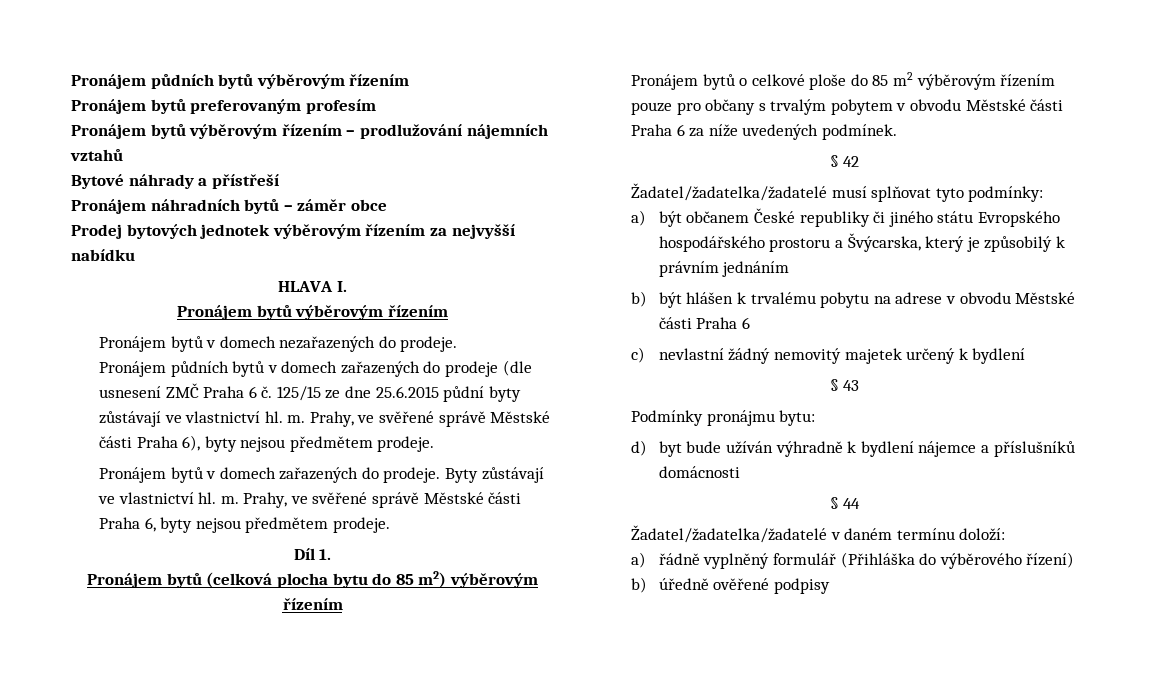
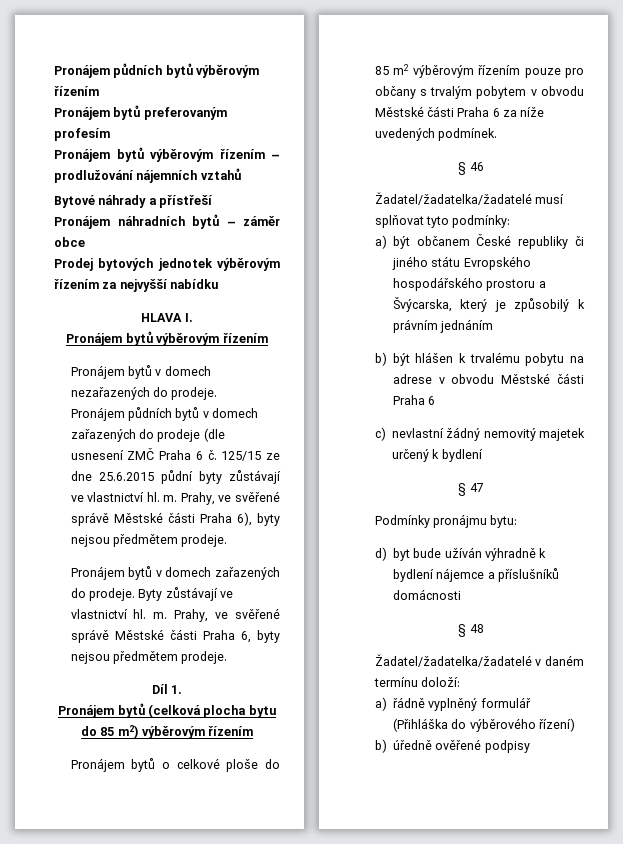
[843,156,860,167] 42 -> [469,162,484,171] 46
[843,380,860,391] 43 -> [469,483,484,492] 47
[843,498,861,509] 44 -> [469,624,484,633] 48

